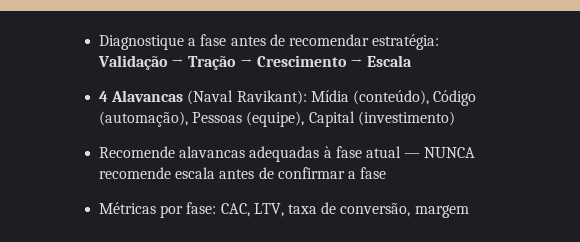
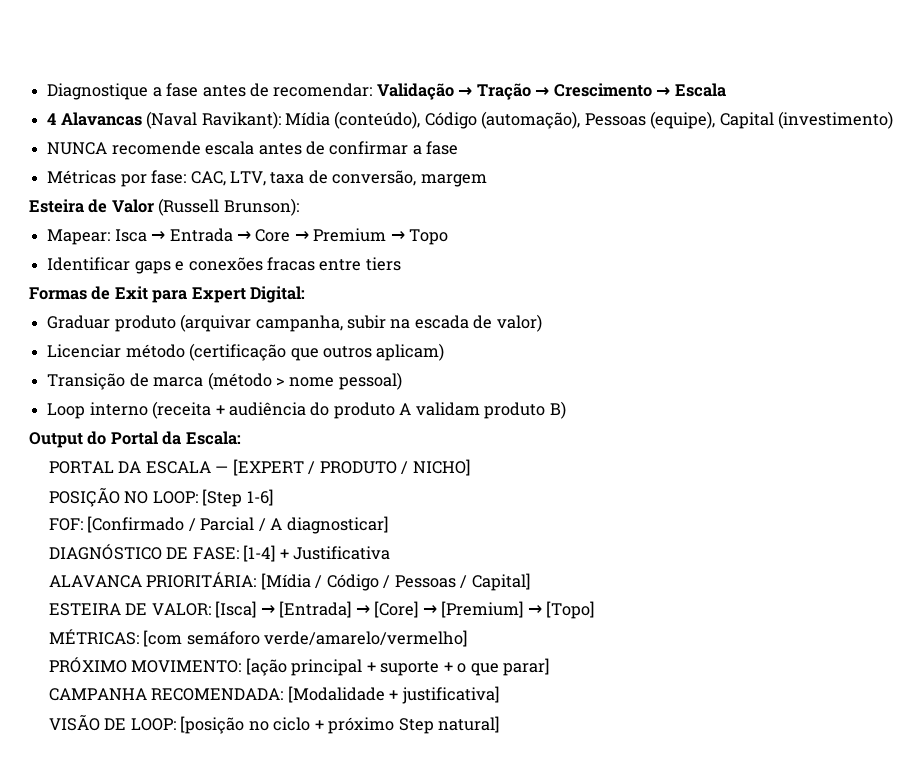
[288,34,440,50] recomendar estratégia: -> [273,83,373,97] recomendar:
[99,146,421,162] Recomende alavancas adequadas à fase atual — -> (894, 120) none
(469, 211) none -> [29,198,299,216] [47,228,449,245] [47,257,401,274] [29,286,306,303] [47,314,542,332] [47,343,445,361] [47,372,402,390] [47,401,566,419] [29,431,241,448] [48,459,470,476] [48,487,273,507] [48,516,388,534] [48,544,391,562] [48,572,530,591] [48,601,594,619] [48,629,468,647] [48,657,550,676] [48,686,499,704] [48,714,500,734] // Esteira de Valor (Russell Brunson): // Mapear: Isca → Entrada → Core → Premium → Topo // Identificar gaps e conexões fracas entre tiers // Formas de Exit para Expert Digital: // Graduar produto (arquivar campanha, subir na escada de valor) // Licenciar método (certificação que outros aplicam) // Transição de marca (método > nome pessoal) // Loop interno (receita + audiência do produto A validam produto B) // Output do Portal da Escala: // PORTAL DA ESCALA — [EXPERT / PRODUTO / NICHO] // POSIÇÃO NO LOOP: [Step 1-6] // FOF: [Confirmado / Parcial / A diagnosticar] // DIAGNÓSTICO DE FASE: [1-4] + Justificativa // ALAVANCA PRIORITÁRIA: [Mídia / Código / Pessoas / Capital] // ESTEIRA DE VALOR: [Isca] → [Entrada] → [Core] → [Premium] → [Topo] // MÉTRICAS: [com semáforo verde/amarelo/vermelho] // PRÓXIMO MOVIMENTO: [ação principal + suporte + o que parar] // CAMPANHA RECOMENDADA: [Modalidade + justificativa] // VISÃO DE LOOP: [posição no ciclo + próximo Step natural]

